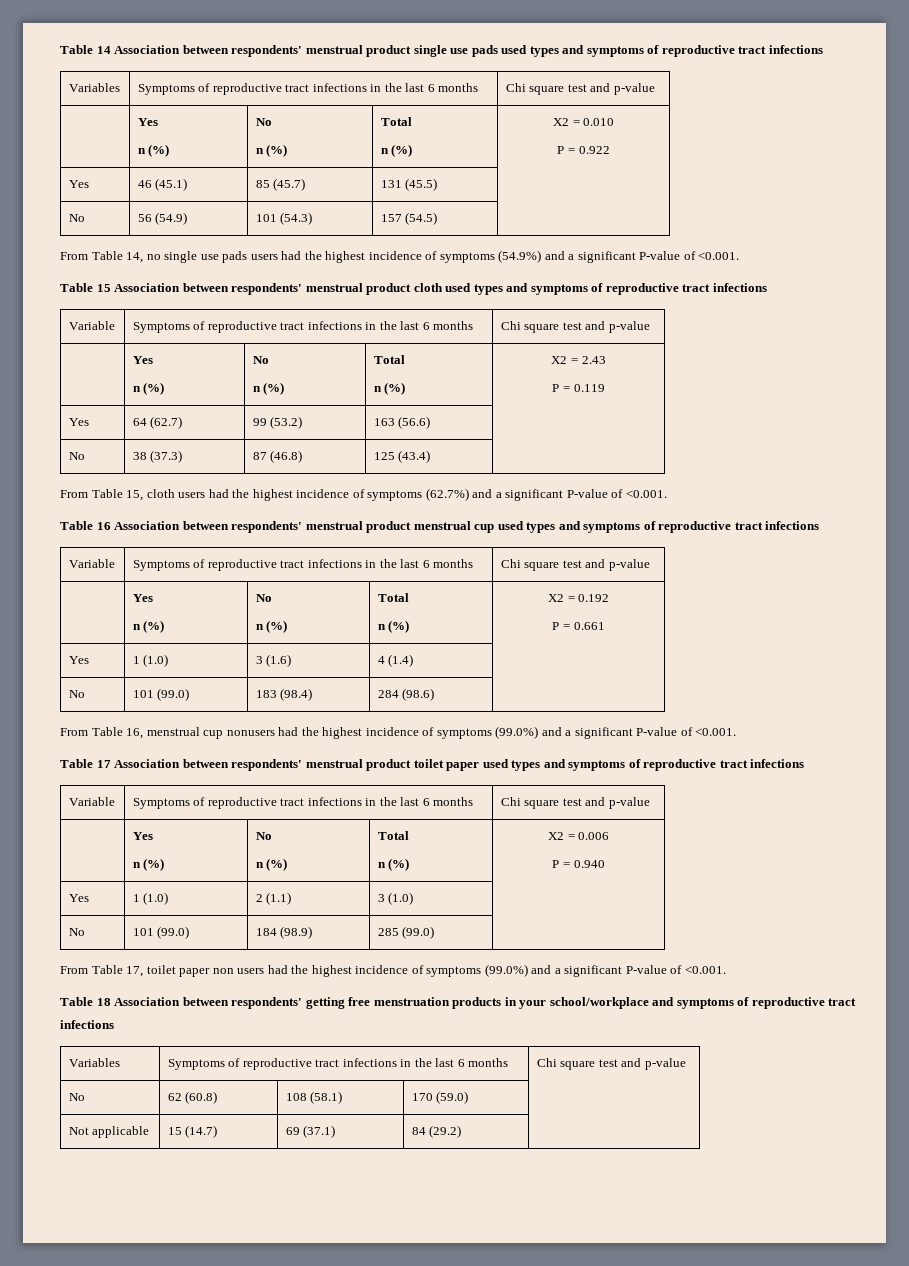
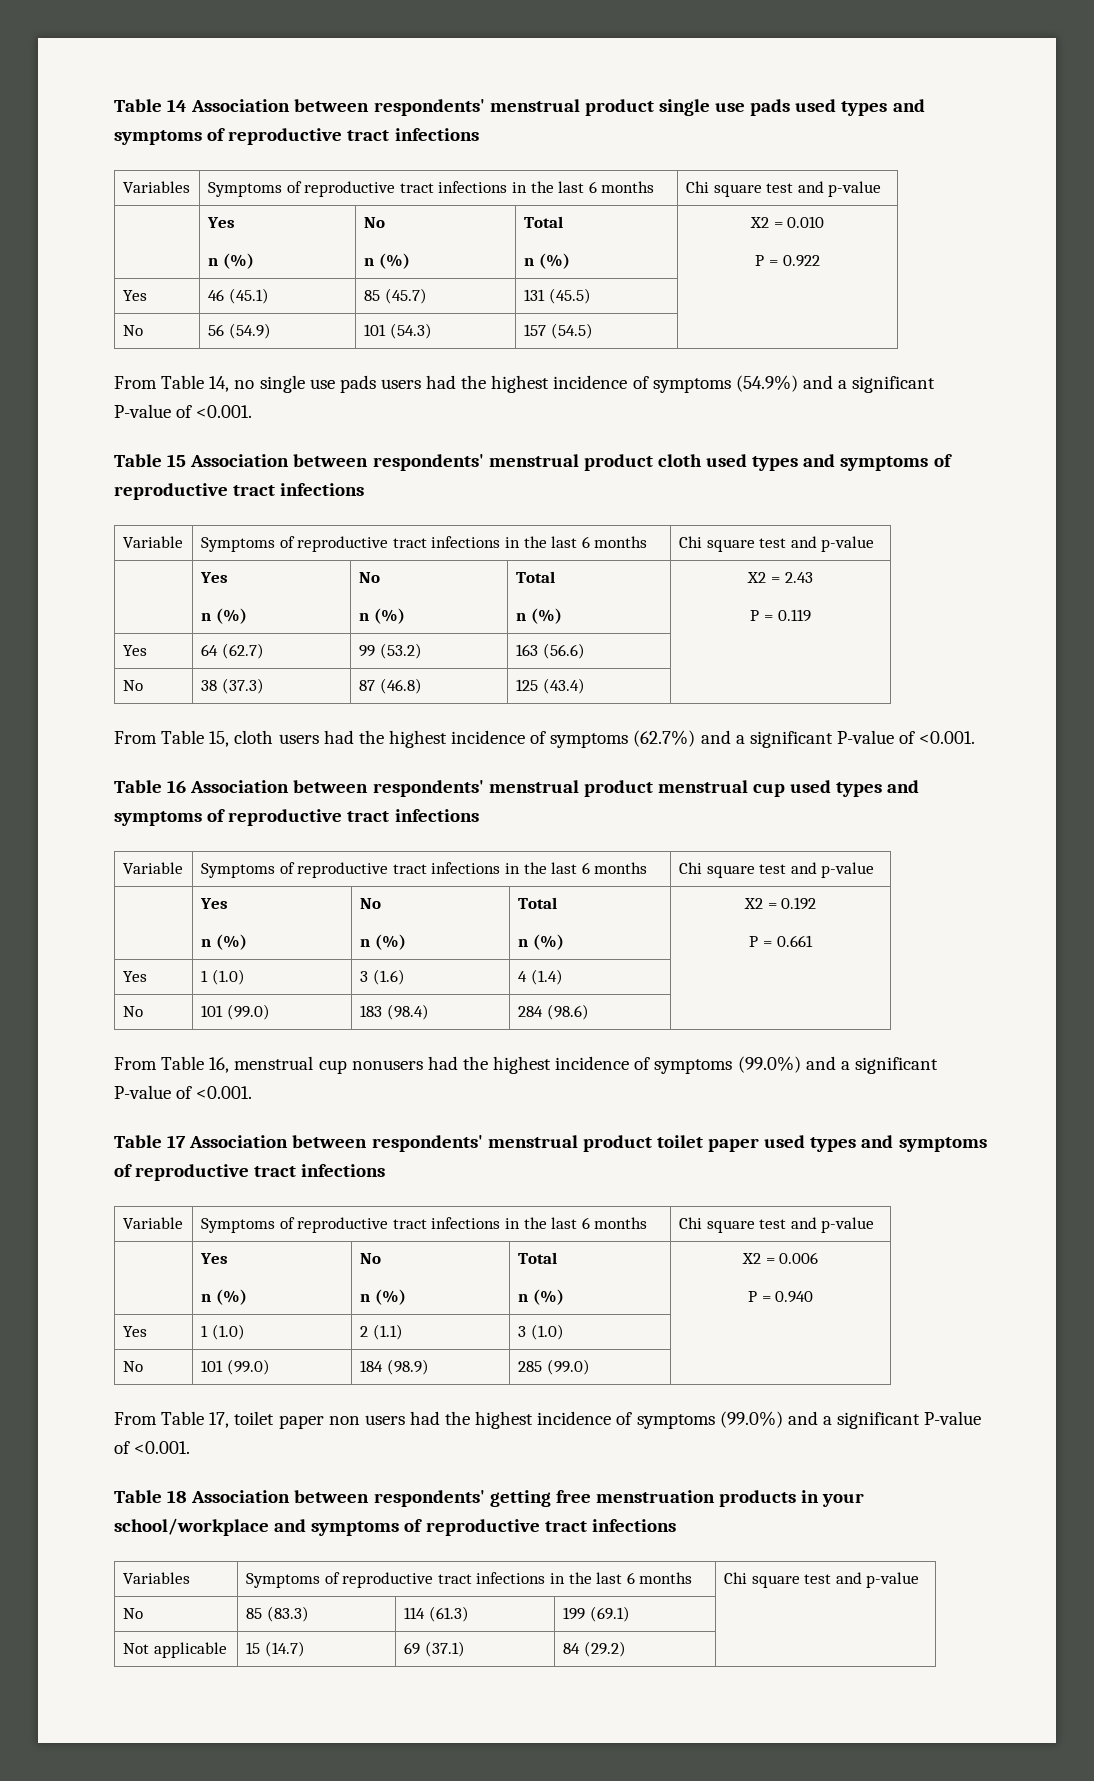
[167,1091,218,1104] [285,1091,343,1104] [411,1091,469,1104] 62 (60.8) | 108 (58.1) | 170 (59.0) -> [245,1606,309,1622] [403,1606,469,1622] [562,1606,630,1622] 85 (83.3) | 114 (61.3) | 199 (69.1)

